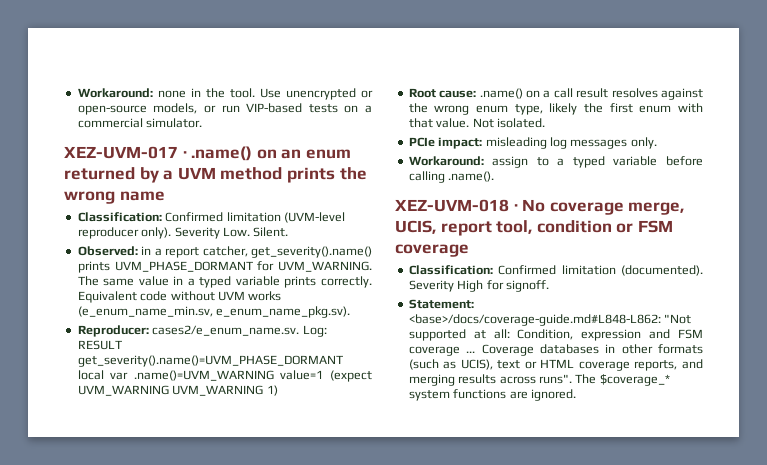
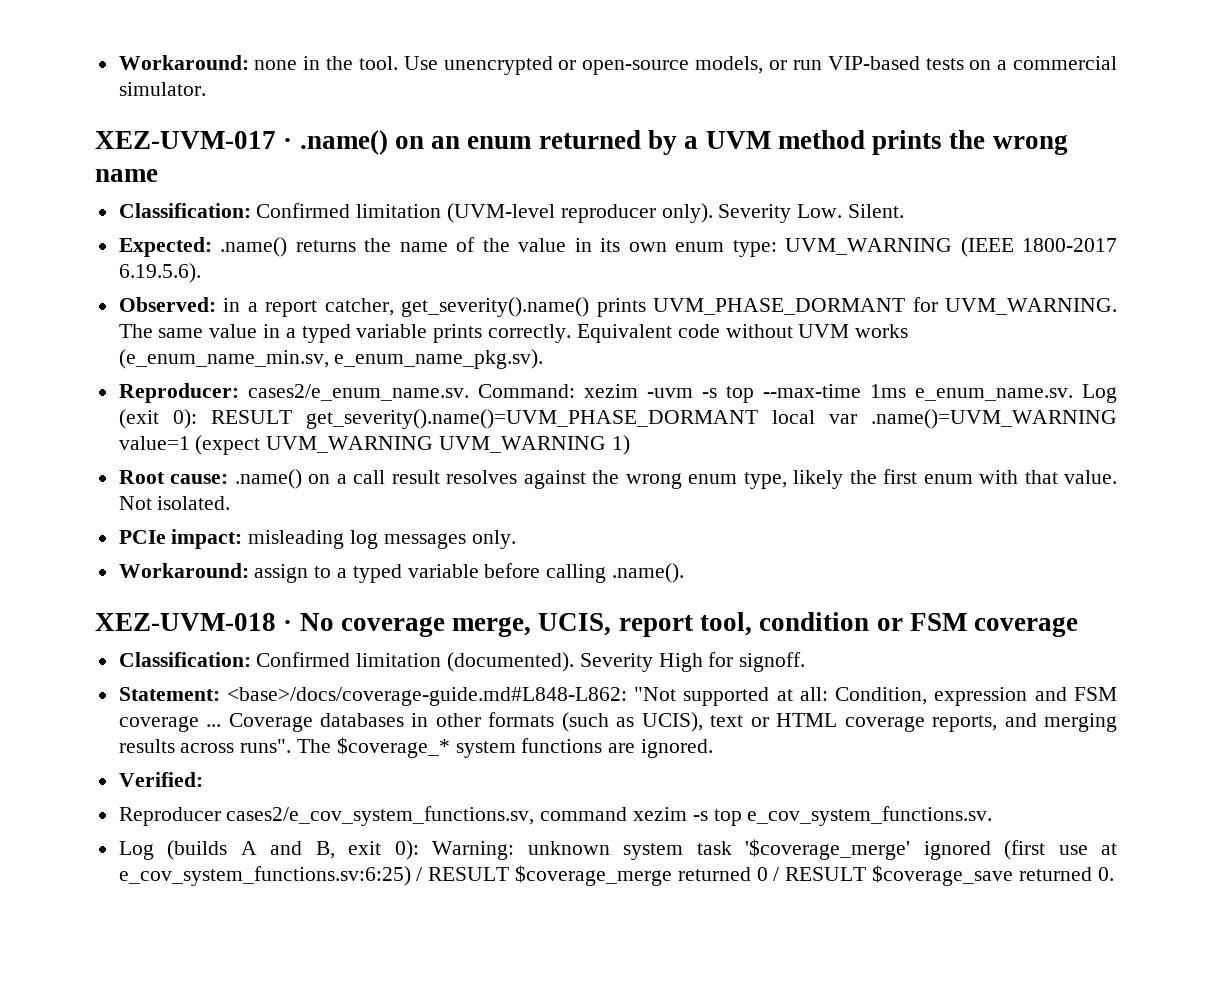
(289, 232) none -> [118,237,1117,257] [118,263,201,283] // Expected: .name() returns the name of the value in its own enum type: UVM_WARNING (IEEE 1800-2017 6.19.5.6).
[302,325,327,337] Log: -> [477,384,1117,403] [118,409,197,429] Command: xezim -uvm -s top --max-time 1ms e_enum_name.sv. Log (exit 0):
(576, 395) none -> [118,772,203,787] [118,806,993,826] [118,839,1117,860] [118,865,1114,886] // Verified: // Reproducer cases2/e_cov_system_functions.sv, command xezim -s top e_cov_system_functions.sv. // Log (builds A and B, exit 0): Warning: unknown system task '$coverage_merge' ignored (first use at e_cov_system_functions.sv:6:25) / RESULT $coverage_merge returned 0 / RESULT $coverage_save returned 0.

